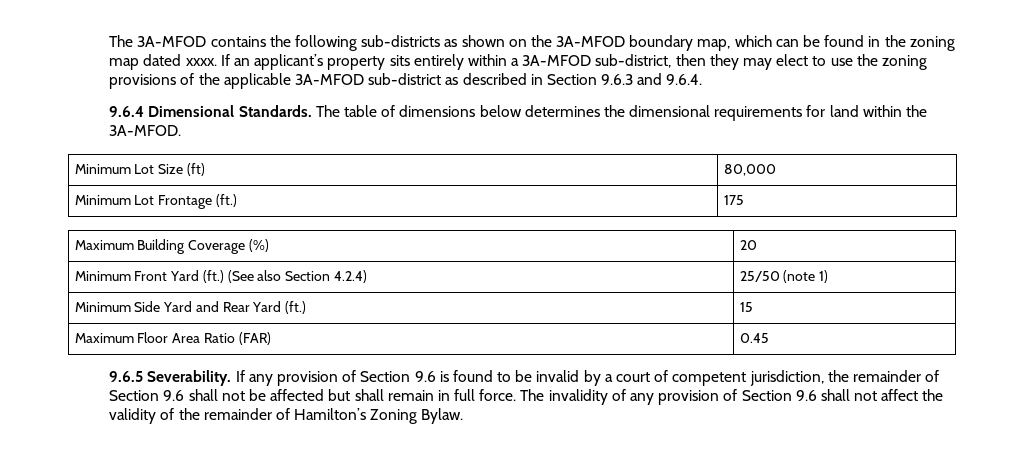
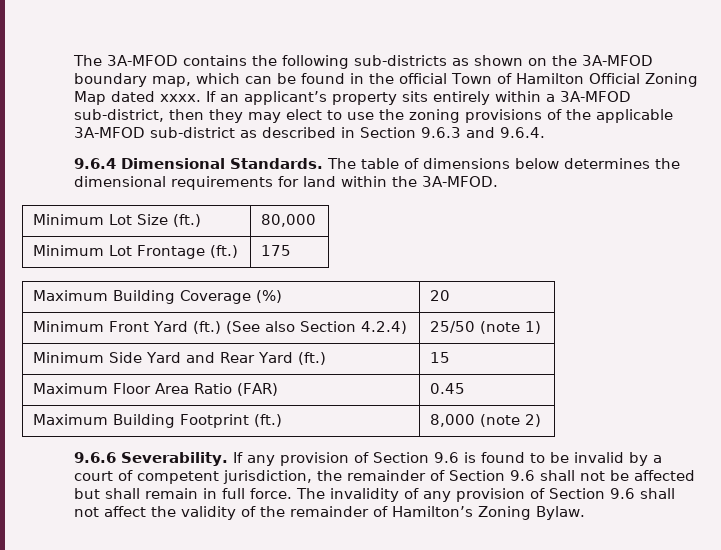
[909,36,955,51] [109,58,140,70] zoning map -> [399,73,699,87] [74,91,107,105] official Town of Hamilton Official Zoning Map
[186,163,205,176] (ft) -> [173,214,202,227] (ft.)
[109,371,144,382] // 9.6.5 -> [33,414,283,428] [430,414,542,427] [74,452,117,463] // Maximum Building Footprint (ft.) | 8,000 (note 2) // 9.6.6

